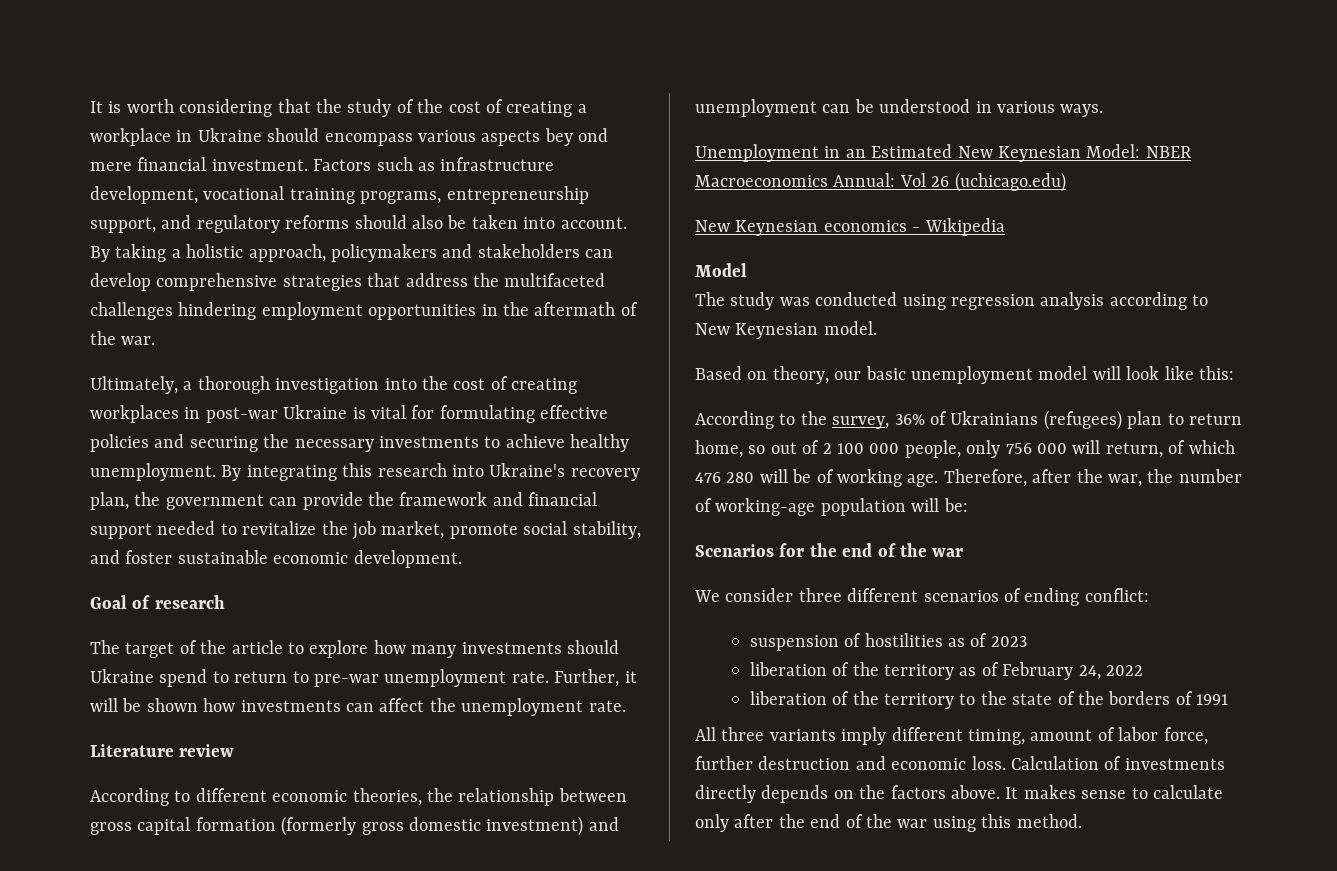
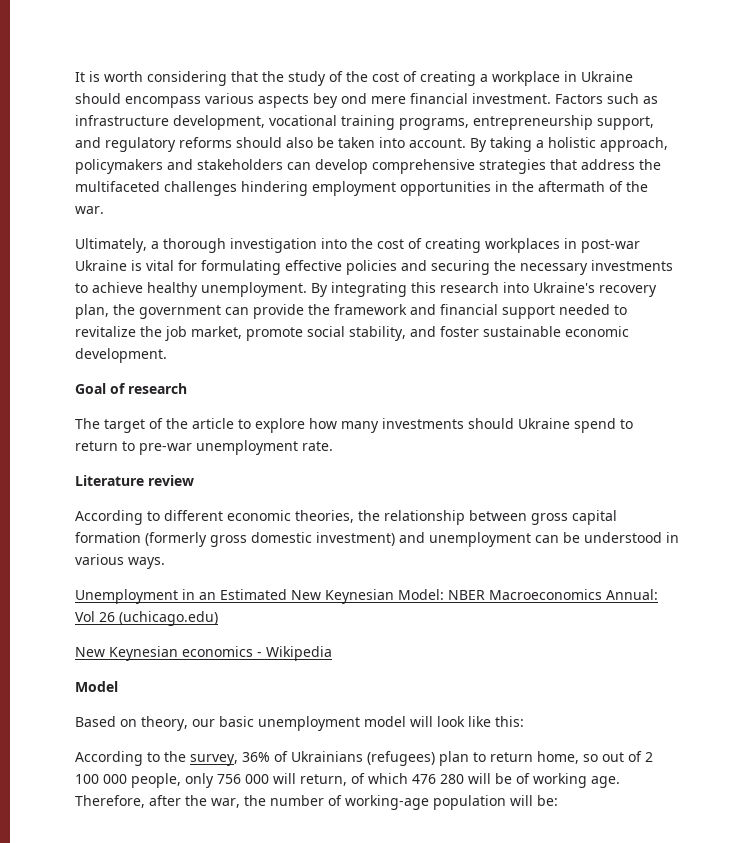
[554,669,637,687] [90,698,626,716] Further, it will be shown how investments can affect the unemployment rate. -> (333, 446) none
[695,292,1209,310] [695,321,877,339] // The study was conducted using regression analysis according to New Keynesian model. -> (118, 686) none
[695,543,964,557] [694,588,1149,606] [749,633,1027,651] [749,662,1144,680] [749,691,1229,709] [695,727,1208,745] [695,756,1225,770] [695,785,1223,803] [695,814,1082,832] // Scenarios for the end of the war // We consider three different scenarios of ending conflict: // suspension of hostilities as of 2023 // liberation of the territory as of February 24, 2022 // liberation of the territory to the state of the borders of 1991 // All three variants imply different timing, amount of labor force, further destruction and economic loss. Calculation of investments directly depends on the factors above. It makes sense to calculate only after the end of the war using this method. -> (558, 800) none

